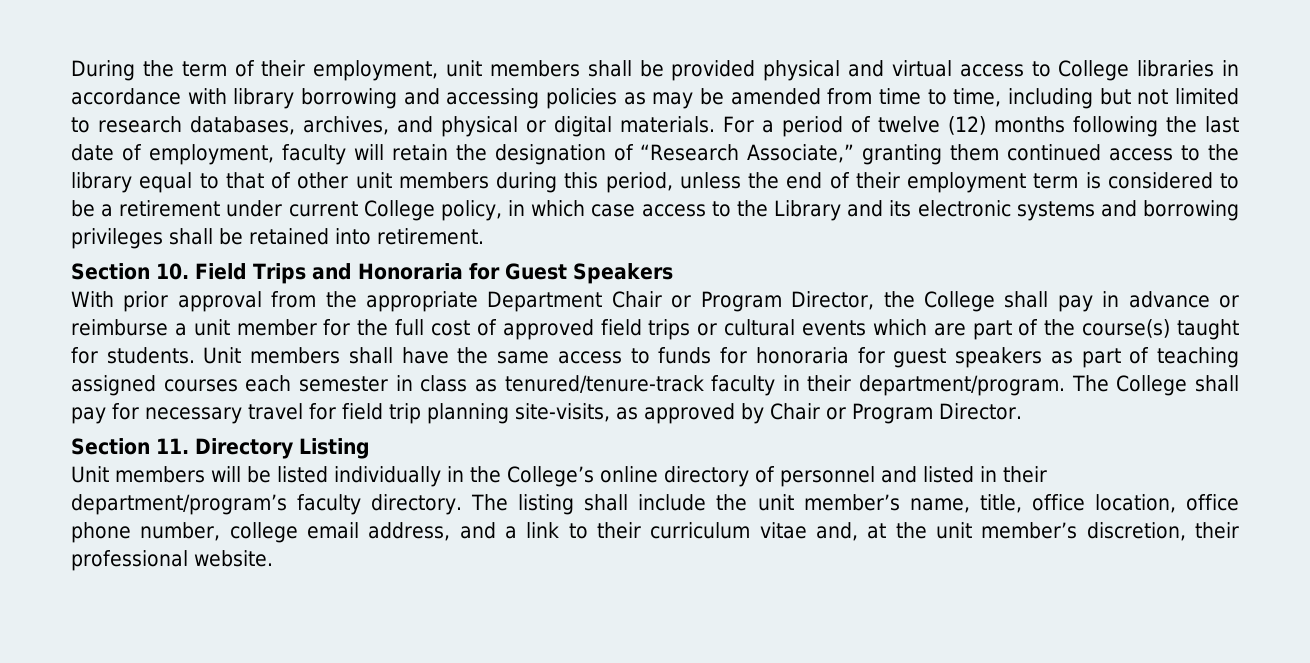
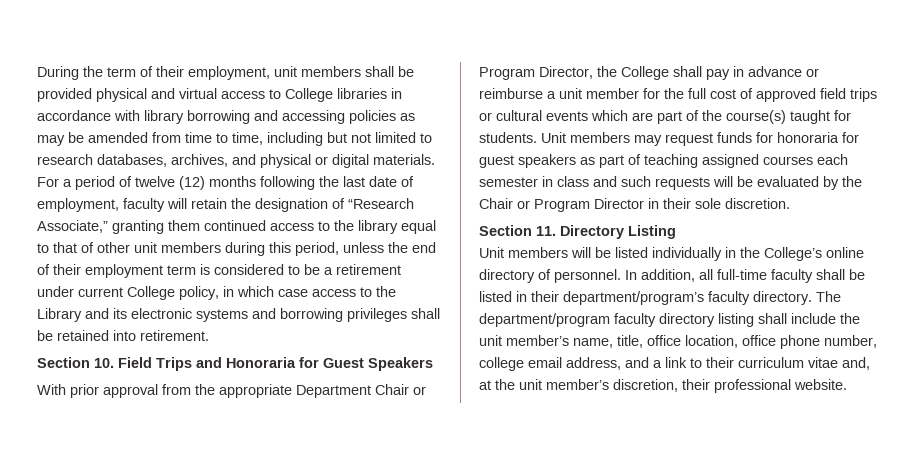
[348,347,650,364] shall have the same access to -> [634,133,713,146] may request
[474,375,1239,396] [71,403,1022,424] as tenured/tenure-track faculty in their department/program. The College shall pay for necessary travel for field trip planning site-visits, as approved by Chair or Program Director. -> [593,176,862,190] [479,198,790,212] and such requests will be evaluated by the Chair or Program Director in their sole discretion.
[780,466,917,487] personnel and -> [554,269,865,283] personnel. In addition, all full-time faculty shall be
(509, 502) none -> [479,313,715,327] department/program faculty directory

